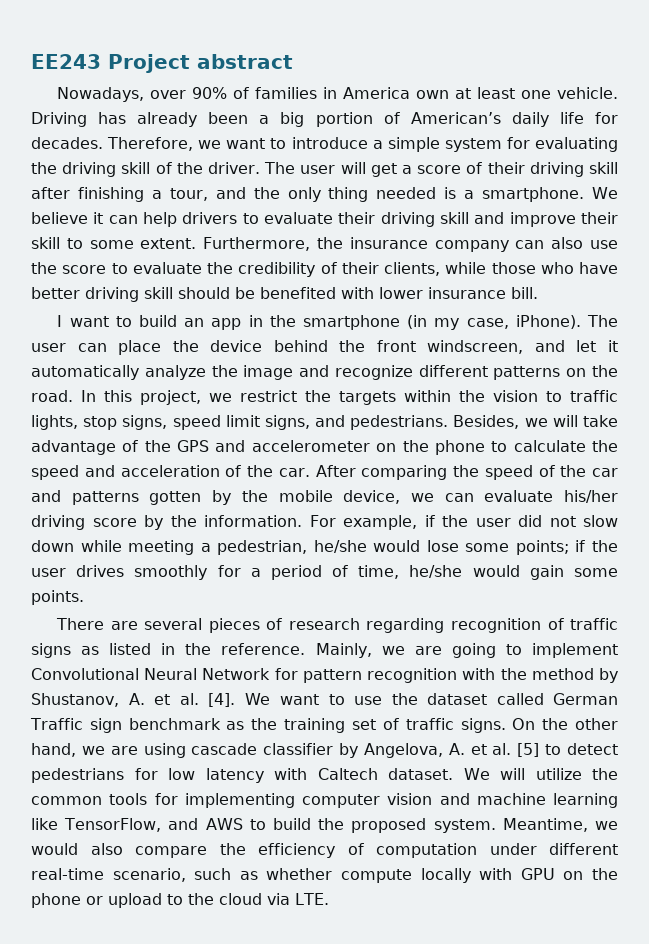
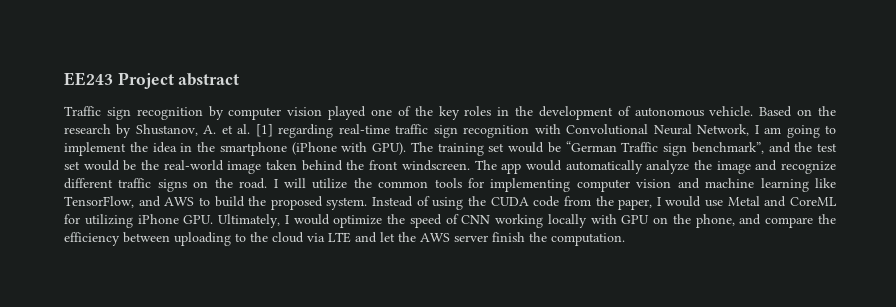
[57,87,619,102] [31,112,618,127] [31,137,619,152] [31,162,618,177] [31,187,619,202] [31,212,618,227] [31,237,618,252] [31,262,618,277] [31,287,538,302] [57,315,618,330] [31,340,618,355] Nowadays, over 90% of families in America own at least one vehicle. Driving has already been a big portion of American’s daily life for decades. Therefore, we want to introduce a simple system for evaluating the driving skill of the driver. The user will get a score of their driving skill after finishing a tour, and the only thing needed is a smartphone. We believe it can help drivers to evaluate their driving skill and improve their skill to some extent. Furthermore, the insurance company can also use the score to evaluate the credibility of their clients, while those who have better driving skill should be benefited with lower insurance bill. // I want to build an app in the smartphone (in my case, iPhone). The user can place the device behind the front windscreen, and let it -> [64,106,837,120] [64,124,837,138] [64,141,837,156] [64,160,562,174] Traffic sign recognition by computer vision played one of the key roles in the development of autonomous vehicle. Based on the research by Shustanov, A. et al. [1] regarding real-time traffic sign recognition with Convolutional Neural Network, I am going to implement the idea in the smartphone (iPhone with GPU). The training set would be “German Traffic sign benchmark”, and the test set would be the real-world image taken behind the front windscreen. The app would
[493,366,561,380] patterns -> [118,178,187,192] traffic signs
[81,390,618,405] [31,415,618,430] [31,440,619,455] [31,465,618,480] [31,490,618,505] [31,515,618,530] [31,540,618,555] [31,565,618,580] [31,590,84,605] [56,618,618,633] [31,643,618,658] [31,668,618,683] [31,693,618,707] [30,718,618,733] [31,743,618,758] [31,768,490,783] In this project, we restrict the targets within the vision to traffic lights, stop signs, speed limit signs, and pedestrians. Besides, we will take advantage of the GPS and accelerometer on the phone to calculate the speed and acceleration of the car. After comparing the speed of the car and patterns gotten by the mobile device, we can evaluate his/her driving score by the information. For example, if the user did not slow down while meeting a pedestrian, he/she would lose some points; if the user drives smoothly for a period of time, he/she would gain some points. // There are several pieces of research regarding recognition of traffic signs as listed in the reference. Mainly, we are going to implement Convolutional Neural Network for pattern recognition with the method by Shustanov, A. et al. [4]. We want to use the dataset called German Traffic sign benchmark as the training set of traffic signs. On the other hand, we are using cascade classifier by Angelova, A. et al. [5] to detect pedestrians for low latency with Caltech dataset. We -> [273,179,278,188] I
[502,818,618,832] [31,843,618,858] [31,868,412,883] Meantime, we would also compare the efficiency of computation under different real-time scenario, such as whether compute -> [372,196,837,210] [64,214,544,228] Instead of using the CUDA code from the paper, I would use Metal and CoreML for utilizing iPhone GPU. Ultimately, I would optimize the speed of CNN working
[31,893,329,908] phone or upload to the cloud via LTE. -> [695,214,837,228] [64,232,625,246] phone, and compare the efficiency between uploading to the cloud via LTE and let the AWS server finish the computation.

